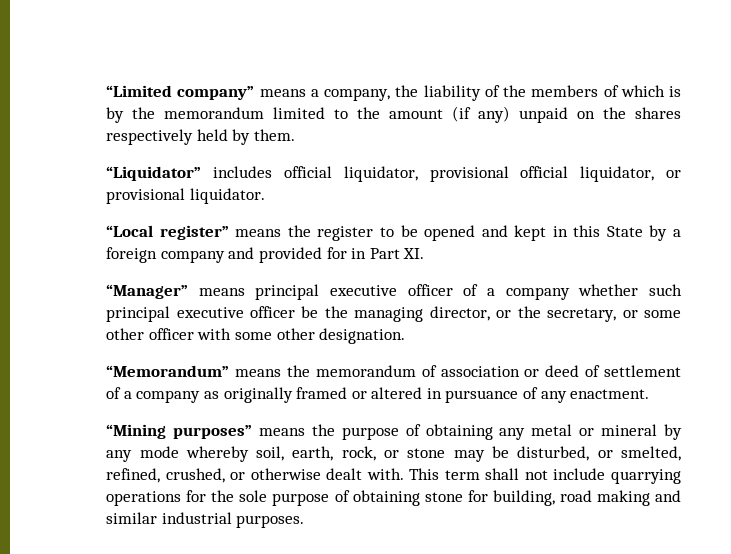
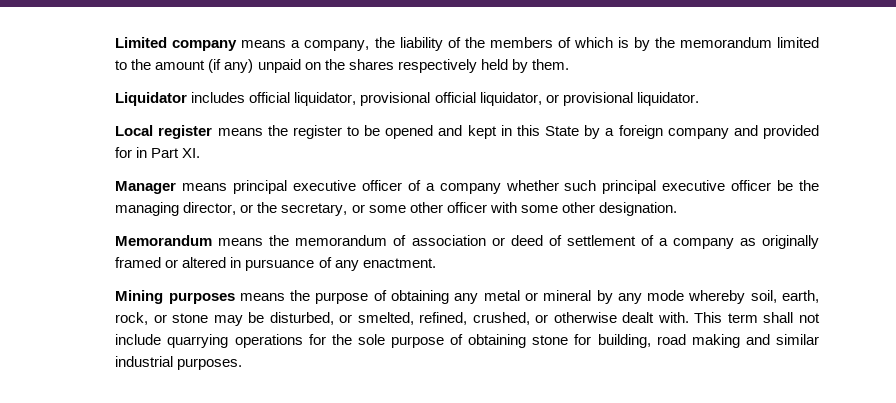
[106,85,255,100] “Limited company” -> [115,37,238,51] Limited company
[106,166,202,181] “Liquidator” -> [115,92,188,106] Liquidator
[106,225,229,240] “Local register” -> [115,125,213,139] Local register
[106,284,189,299] “Manager” -> [115,181,177,194] Manager
[106,365,230,377] “Memorandum” -> [115,235,213,246] Memorandum
[106,424,253,439] “Mining purposes” -> [115,290,235,304] Mining purposes

